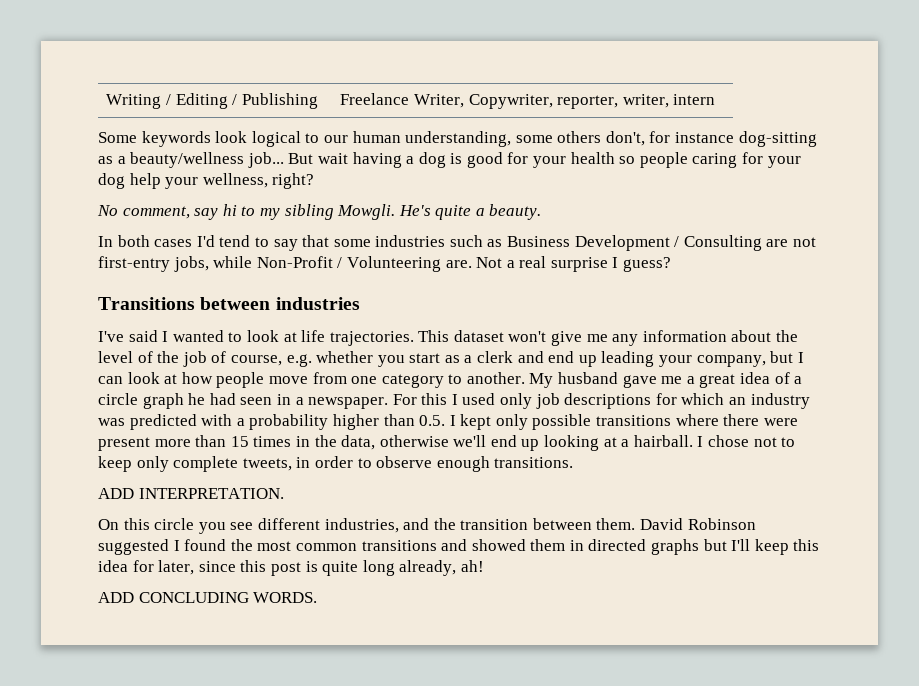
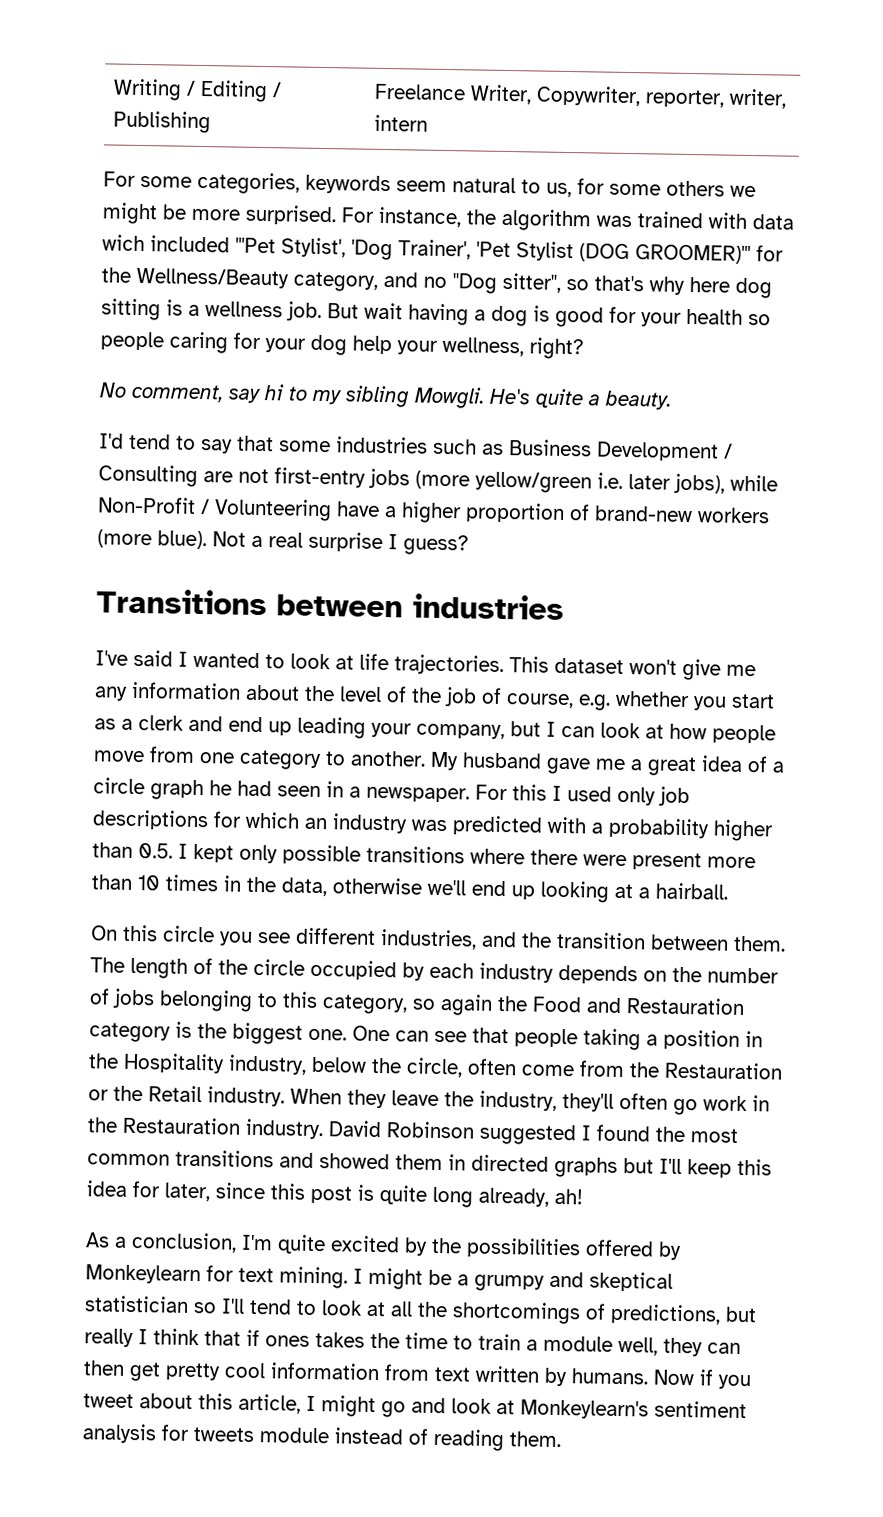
[98,131,817,147] [98,152,284,168] Some keywords look logical to our human understanding, some others don't, for instance dog-sitting as a beauty/wellness job... -> [103,171,756,198] [102,202,794,232] [102,234,784,264] [101,267,772,299] [101,298,322,321] For some categories, keywords seem natural to us, for some others we might be more surprised. For instance, the algorithm was trained with data wich included "'Pet Stylist', 'Dog Trainer', 'Pet Stylist (DOG GROOMER)'" for the Wellness/Beauty category, and no "Dog sitter", so that's why here dog sitting is a wellness job.
[98,235,193,247] In both cases -> (672, 400) none
[173,256,472,272] jobs, while Non-Profit / Volunteering are. -> [368,468,778,494] [97,496,770,524] [97,529,207,550] jobs (more yellow/green i.e. later jobs), while Non-Profit / Volunteering have a higher proportion of brand-new workers (more blue).
[230,436,249,447] 15 -> [137,875,161,891] 10
[697,435,796,447] [98,456,574,472] [98,488,284,499] I chose not to keep only complete tweets, in order to observe enough transitions. // ADD INTERPRETATION. -> (728, 891) none
(636, 524) none -> [90,957,779,985] [89,988,745,1016] [89,1021,763,1051] [88,1052,783,1080] [88,1085,770,1116] [87,1116,324,1140] The length of the circle occupied by each industry depends on the number of jobs belonging to this category, so again the Food and Restauration category is the biggest one. One can see that people taking a position in the Hospitality industry, below the circle, often come from the Restauration or the Retail industry. When they leave the industry, they'll often go work in the Restauration industry.
[98,592,318,603] ADD CONCLUDING WORDS. -> [85,1231,682,1260] [85,1264,673,1292] [84,1295,757,1325] [84,1328,741,1357] [83,1360,751,1390] [83,1393,747,1420] [82,1423,561,1452] As a conclusion, I'm quite excited by the possibilities offered by Monkeylearn for text mining. I might be a grumpy and skeptical statistician so I'll tend to look at all the shortcomings of predictions, but really I think that if ones takes the time to train a module well, they can then get pretty cool information from text written by humans. Now if you tweet about this article, I might go and look at Monkeylearn's sentiment analysis for tweets module instead of reading them.

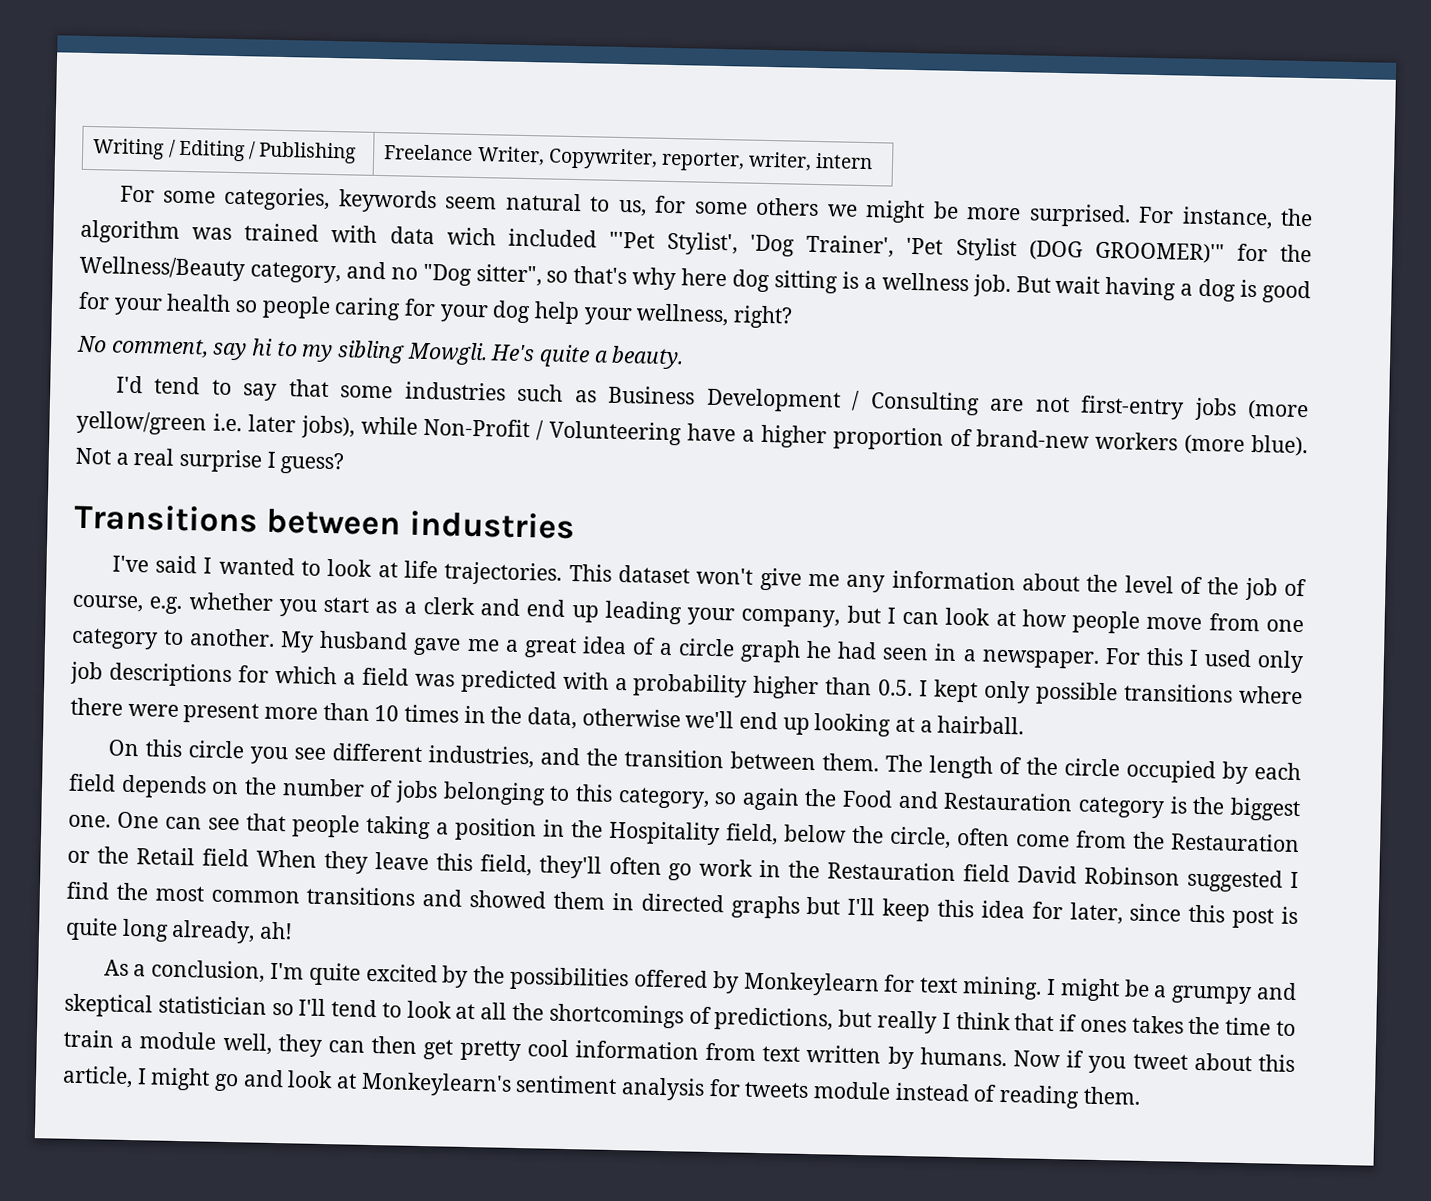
[304,813,408,834] an industry -> [342,667,409,686] a field
[479,962,554,983] industry -> [68,773,116,792] field
[228,1054,307,1075] industry, -> [725,823,778,846] field,
[207,1086,285,1107] industry. -> [201,848,249,867] field
[444,1090,557,1111] the industry, -> [435,853,532,877] this field,
[245,1118,324,1140] industry. -> [963,864,1011,883] field
[596,1124,651,1142] found -> [66,881,110,900] find

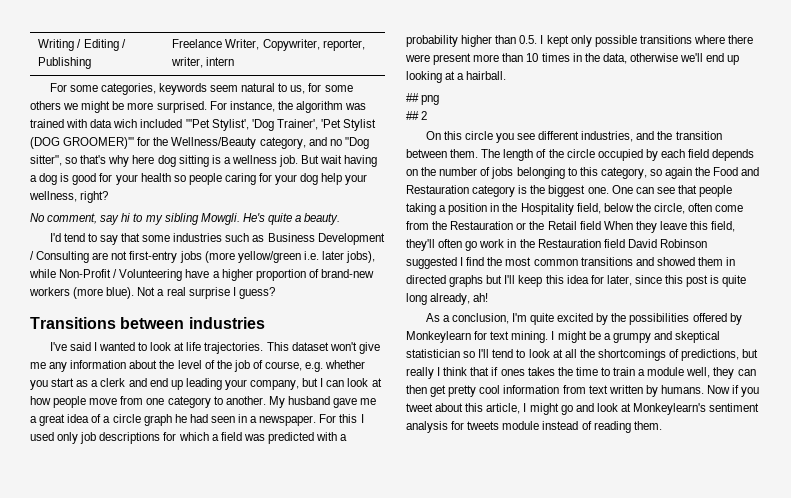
(1025, 725) none -> [406,93,440,105] [406,111,428,120] // ## png // ## 2

